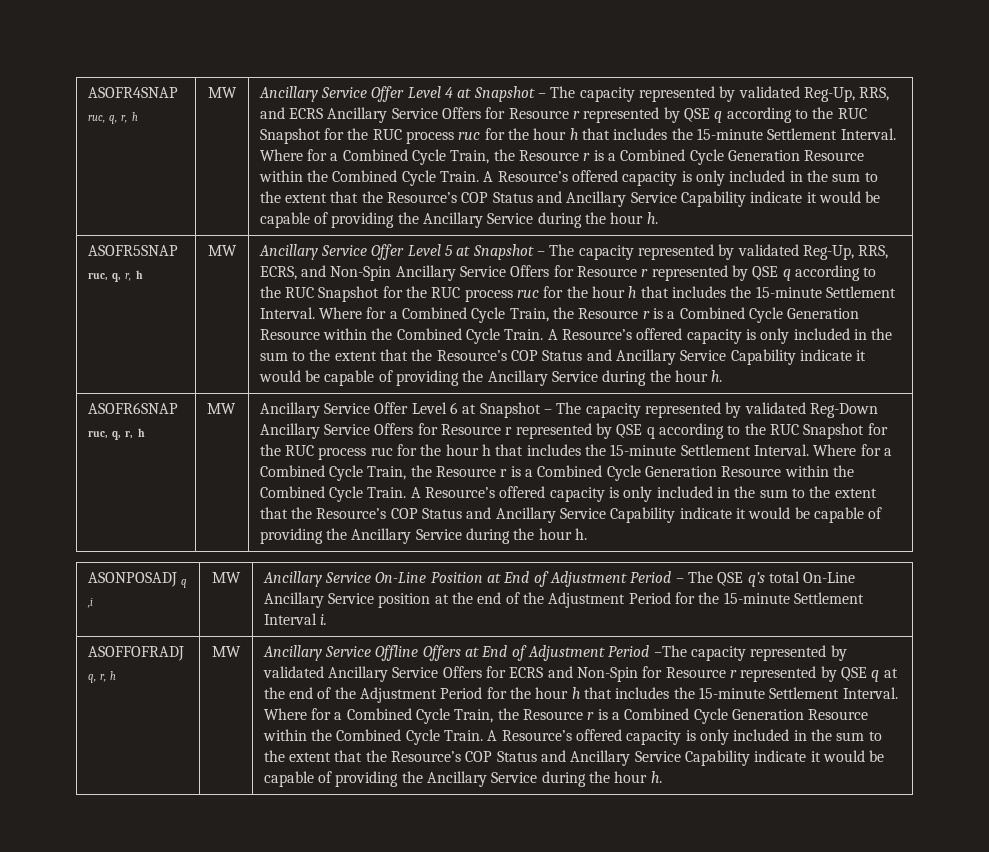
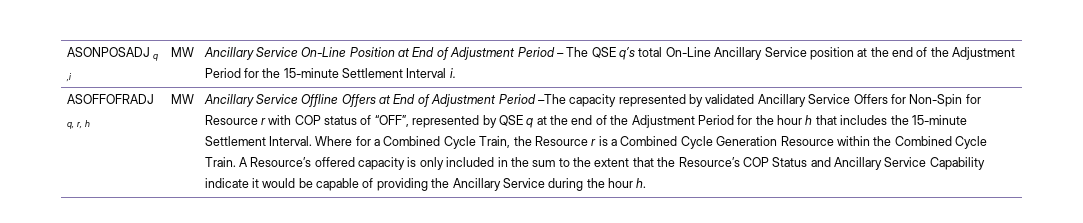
[87,87,178,98] [87,112,138,124] [208,87,237,98] [258,86,890,102] [259,107,867,123] [259,128,896,144] [259,149,865,165] [258,170,878,186] [259,191,881,207] [259,212,658,228] [87,245,178,256] [87,270,143,282] [208,245,237,256] [258,244,889,260] [259,265,877,281] [259,286,896,302] [259,307,860,323] [259,328,893,344] [259,349,867,365] [258,370,723,386] [87,402,178,414] [87,428,145,440] [206,403,236,414] [259,402,878,418] [259,423,888,439] [259,444,892,460] [259,465,854,481] [259,486,877,502] [259,507,883,523] [259,528,588,544] ASOFR4SNAP ruc, q, r, h | MW | Ancillary Service Offer Level 4 at Snapshot – The capacity represented by validated Reg-Up, RRS, and ECRS Ancillary Service Offers for Resource r represented by QSE q according to the RUC Snapshot for the RUC process ruc for the hour h that includes the 15-minute Settlement Interval. Where for a Combined Cycle Train, the Resource r is a Combined Cycle Generation Resource within the Combined Cycle Train. A Resource’s offered capacity is only included in the sum to the extent that the Resource’s COP Status and Ancillary Service Capability indicate it would be capable of providing the Ancillary Service during the hour h. // ASOFR5SNAP ruc, q, r, h | MW | Ancillary Service Offer Level 5 at Snapshot – The capacity represented by validated Reg-Up, RRS, ECRS, and Non-Spin Ancillary Service Offers for Resource r represented by QSE q according to the RUC Snapshot for the RUC process ruc for the hour h that includes the 15-minute Settlement Interval. Where for a Combined Cycle Train, the Resource r is a Combined Cycle Generation Resource within the Combined Cycle Train. A Resource’s offered capacity is only included in the sum to the extent that the Resource’s COP Status and Ancillary Service Capability indicate it would be capable of providing the Ancillary Service during the hour h. // ASOFR6SNAP ruc, q, r, h | MW | Ancillary Service Offer Level 6 at Snapshot – The capacity represented by validated Reg-Down Ancillary Service Offers for Resource r represented by QSE q according to the RUC Snapshot for the RUC process ruc for the hour h that includes the 15-minute Settlement Interval. Where for a Combined Cycle Train, the Resource r is a Combined Cycle Generation Resource within the Combined Cycle Train. A Resource’s offered capacity is only included in the sum to the extent that the Resource’s COP Status and Ancillary Service Capability indicate it would be capable of providing the Ancillary Service during the hour h. // -> (66, 52) none
[509,666,573,678] ECRS and -> (906, 99) none
(737, 674) none -> [268,115,409,127] with COP status of “OFF”,

